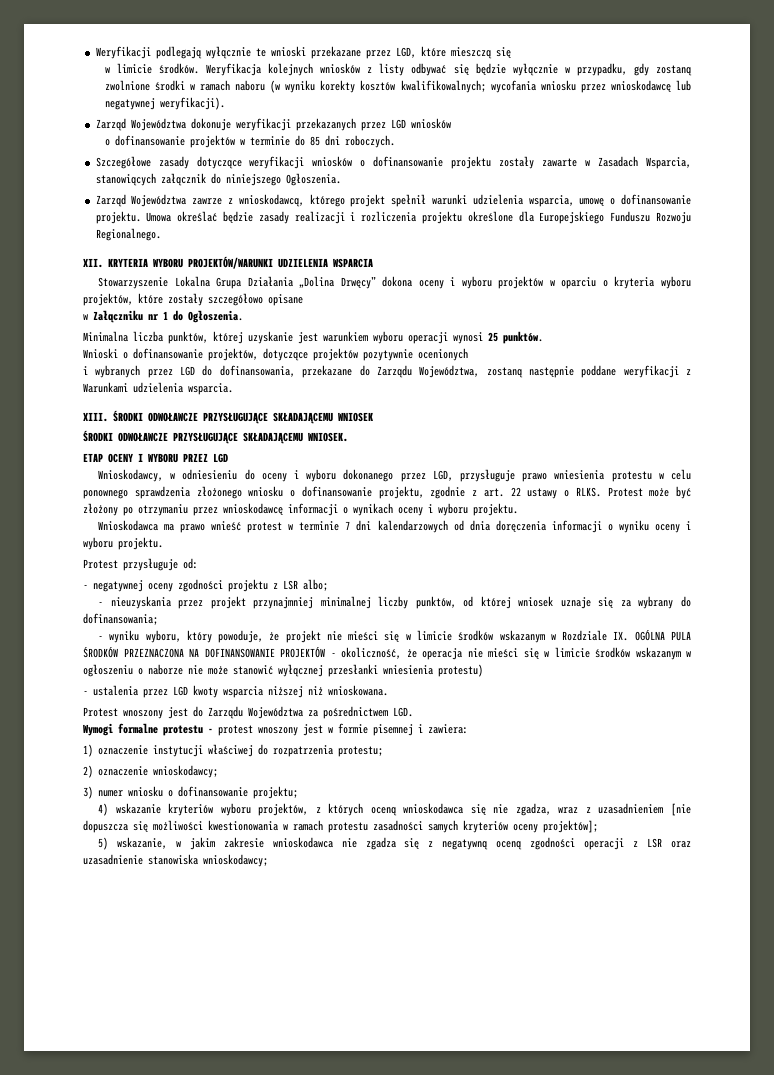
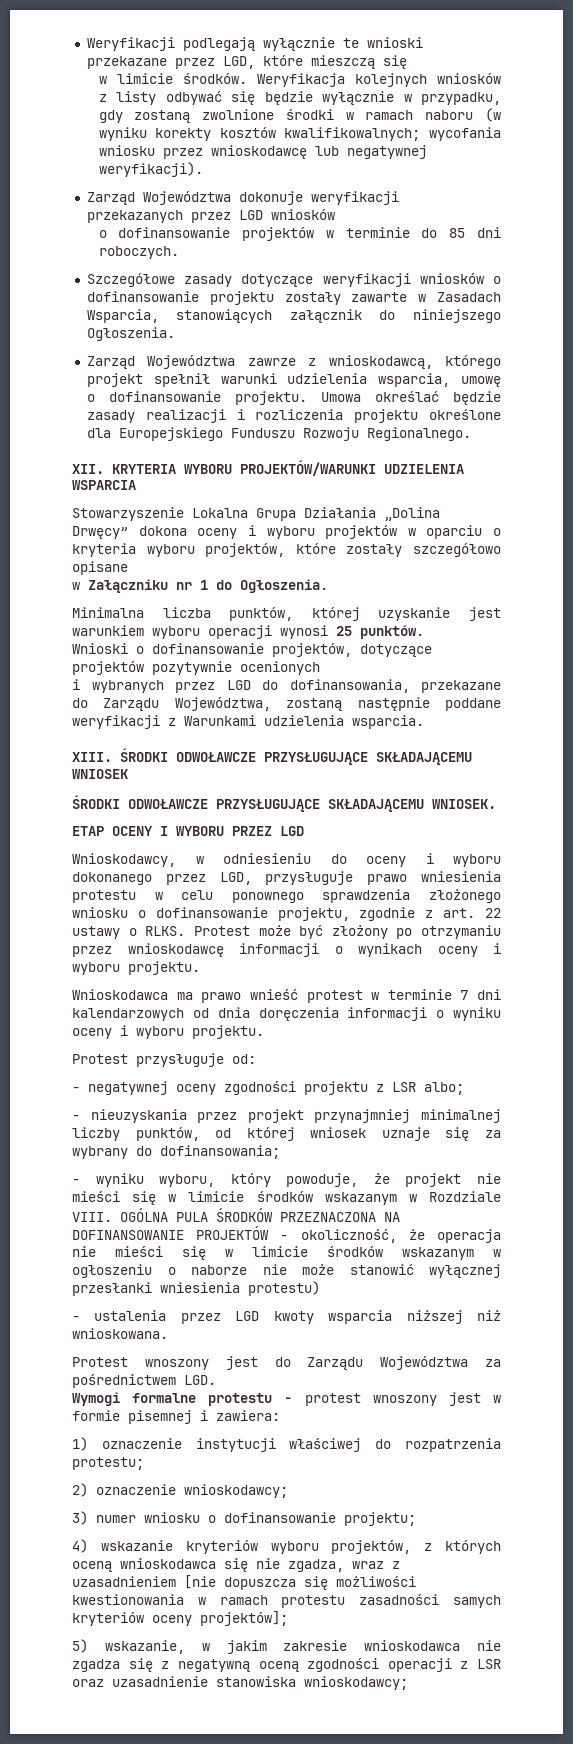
[613,631,629,641] IX. -> [72,1212,112,1222] VIII.

